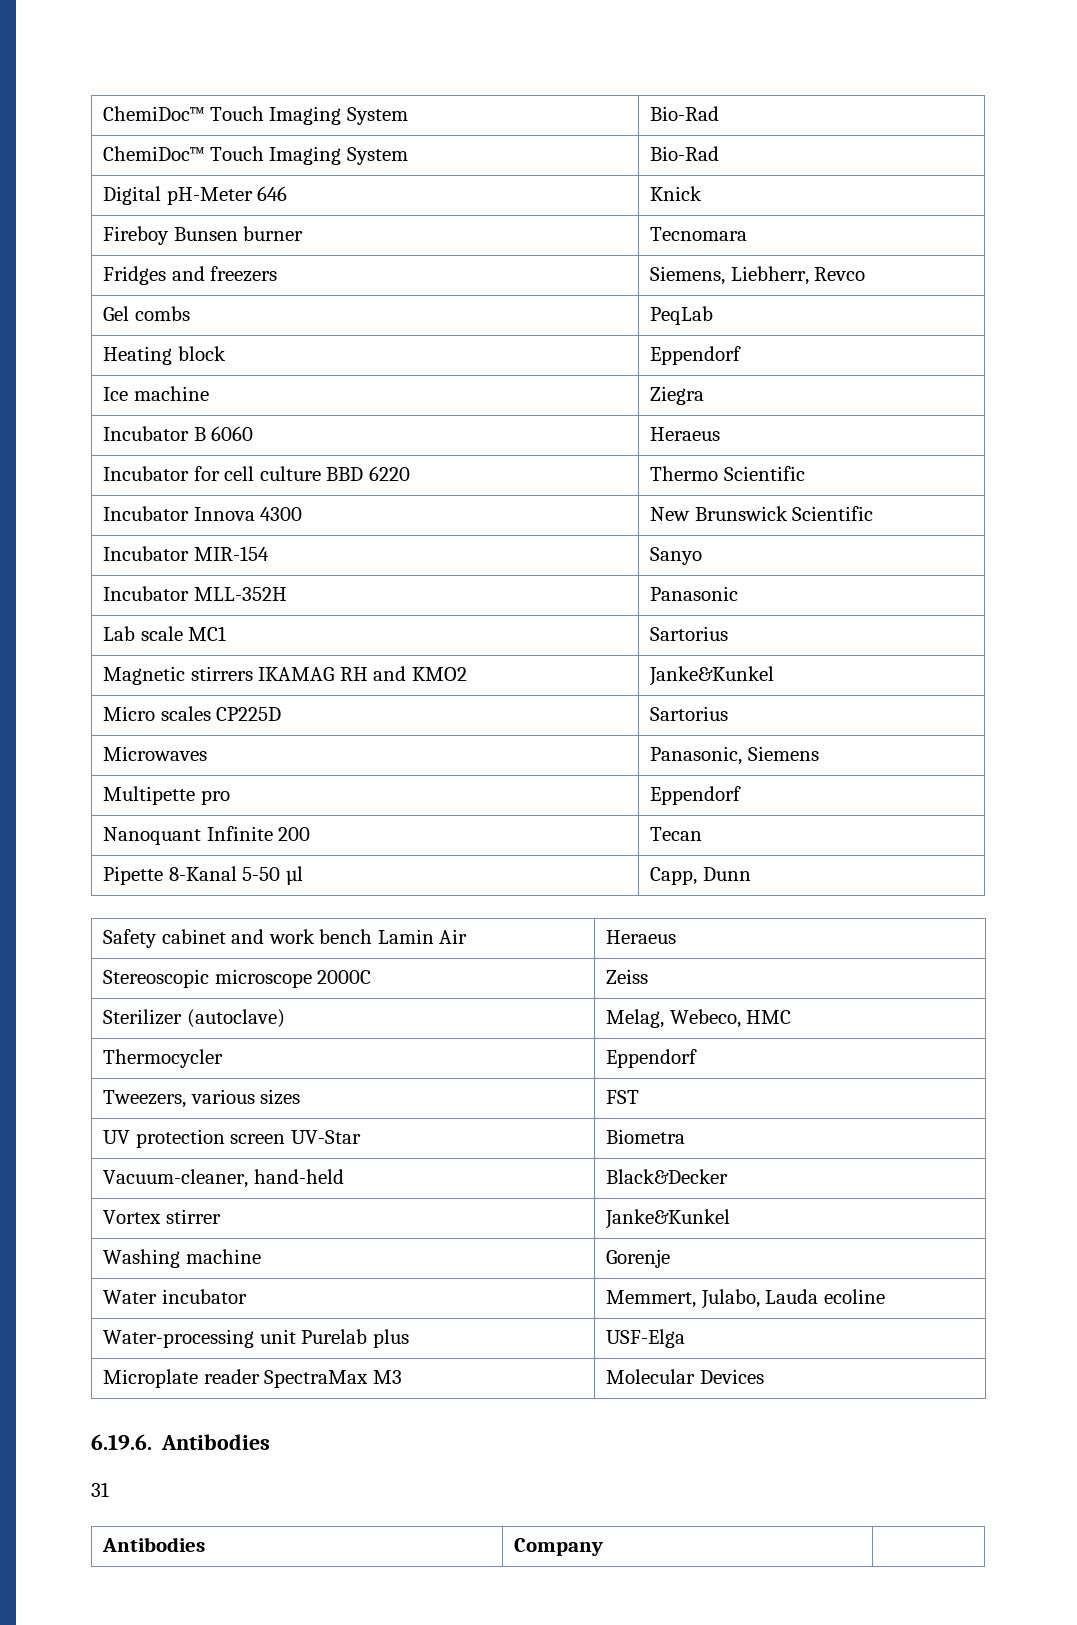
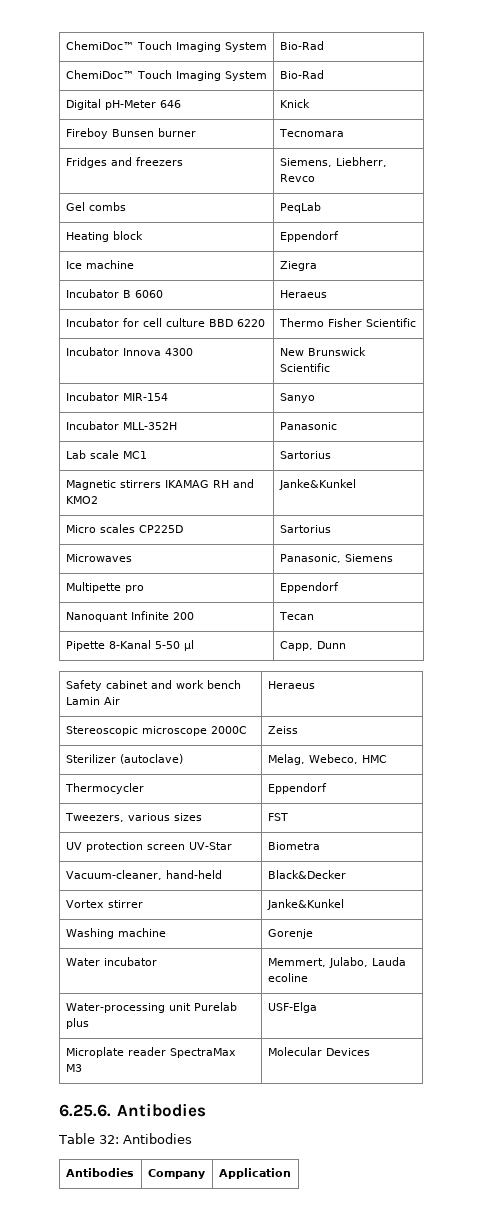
(719, 473) none -> [327,318,362,327] Fisher
[91,1434,271,1450] [91,1482,109,1497] 6.19.6. Antibodies // 31 -> [59,1103,207,1117] [58,1133,192,1144] 6.25.6. Antibodies // Table 32: Antibodies
(604, 1547) none -> [218,1168,291,1179] Application

